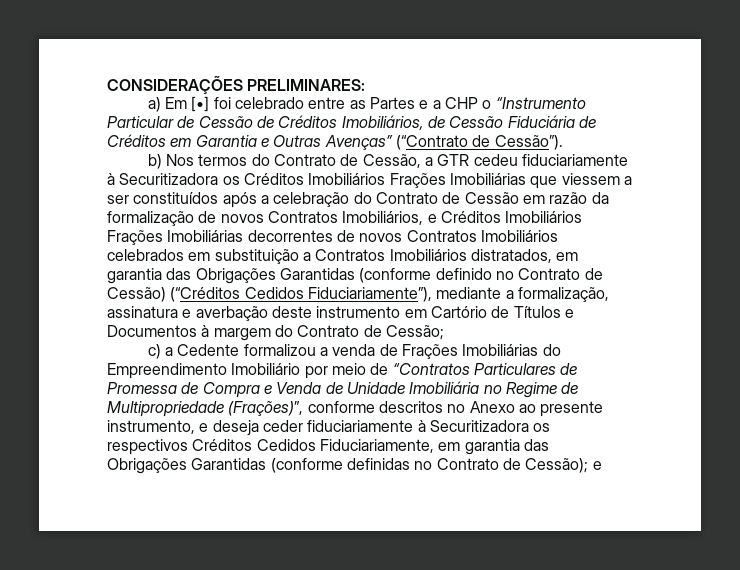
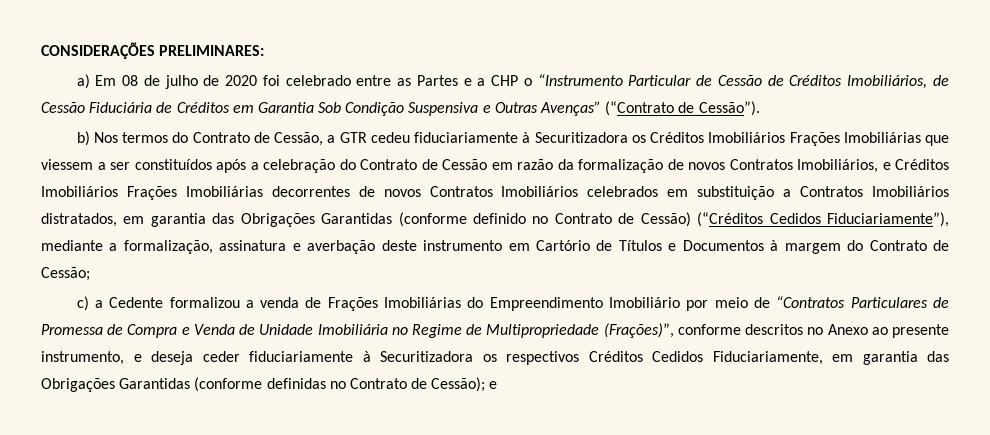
[191,96,210,112] [•] -> [122,75,258,89] 08 de julho de 2020
(257, 141) none -> [318,102,479,116] Sob Condição Suspensiva

